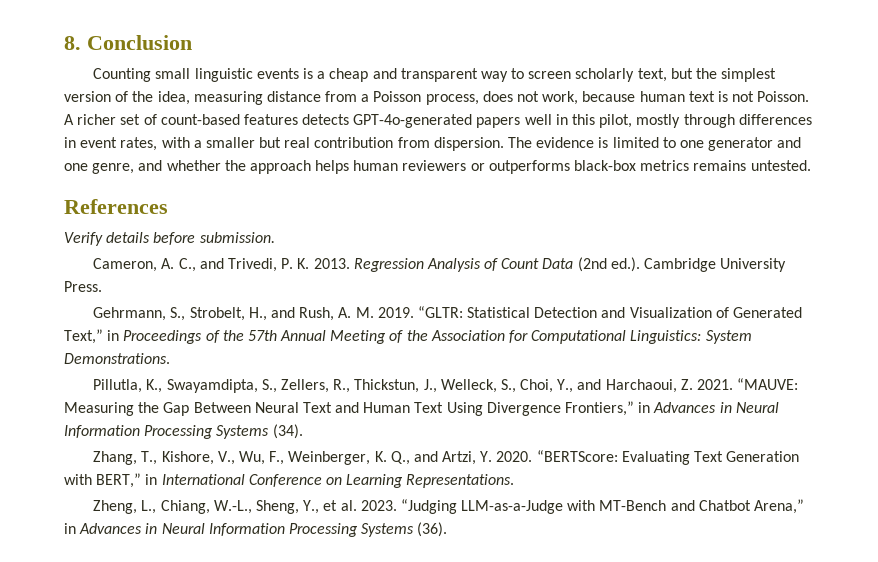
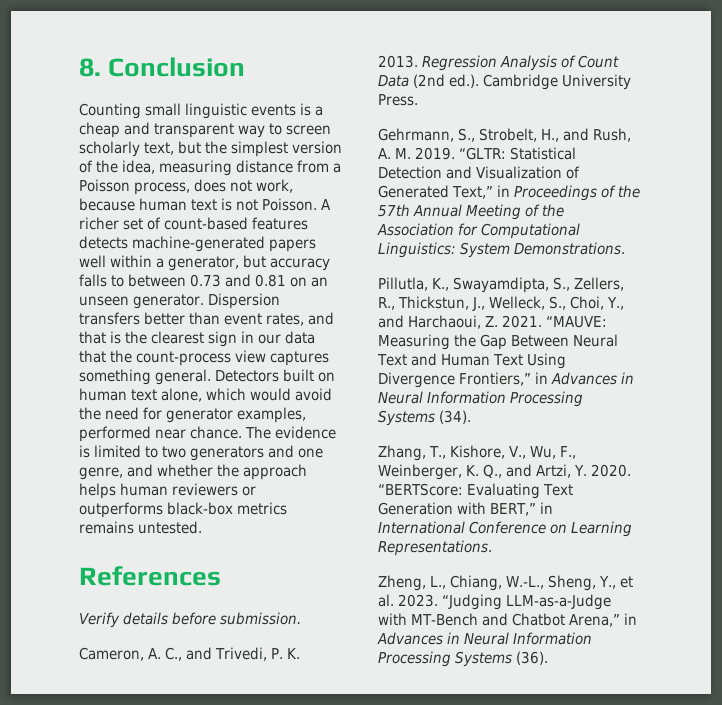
[353,114,473,128] GPT-4o-generated -> [132,236,266,252] machine-generated
[555,114,812,128] [64,137,504,151] in this pilot, mostly through differences in event rates, with a smaller but real contribution from dispersion. -> [110,255,331,271] [79,274,329,287] [79,293,281,309] [79,312,335,326] [79,331,316,347] [79,350,330,366] [79,369,336,385] [79,388,333,402] [79,407,307,423] [79,426,243,442] within a generator, but accuracy falls to between 0.73 and 0.81 on an unseen generator. Dispersion transfers better than event rates, and that is the clearest sign in our data that the count-process view captures something general. Detectors built on human text alone, which would avoid the need for generator examples, performed near chance.
[679,137,774,151] one generator -> [162,446,265,461] two generators

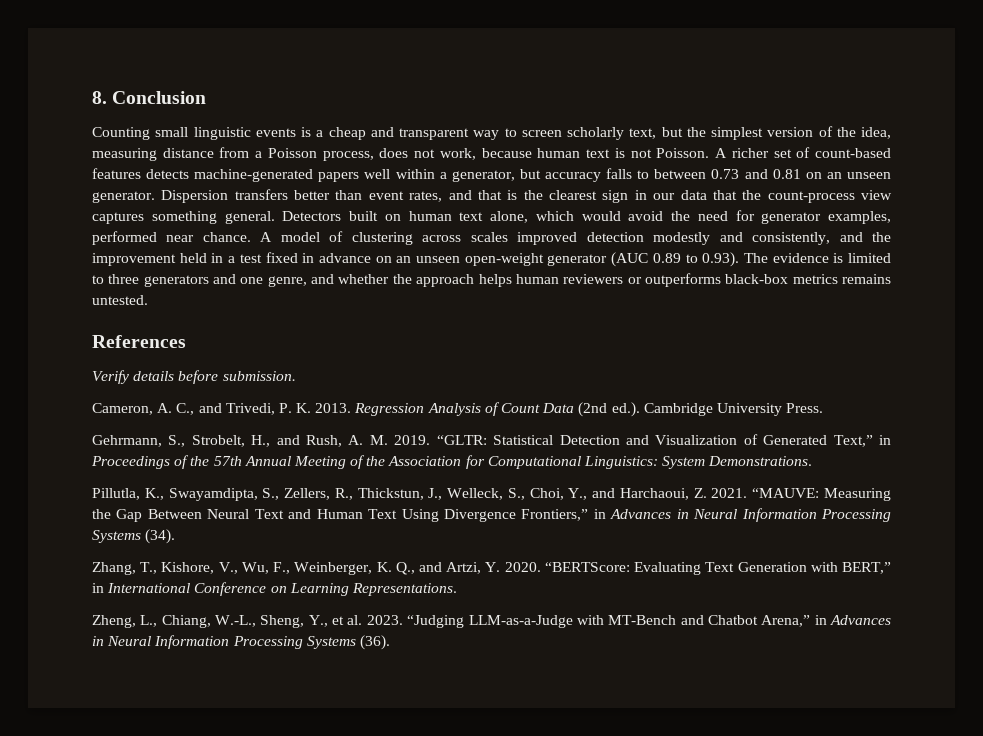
(243, 432) none -> [260,231,892,245] [92,252,740,267] A model of clustering across scales improved detection modestly and consistently, and the improvement held in a test fixed in advance on an unseen open-weight generator (AUC 0.89 to 0.93).
[162,446,187,458] two -> [108,274,140,284] three

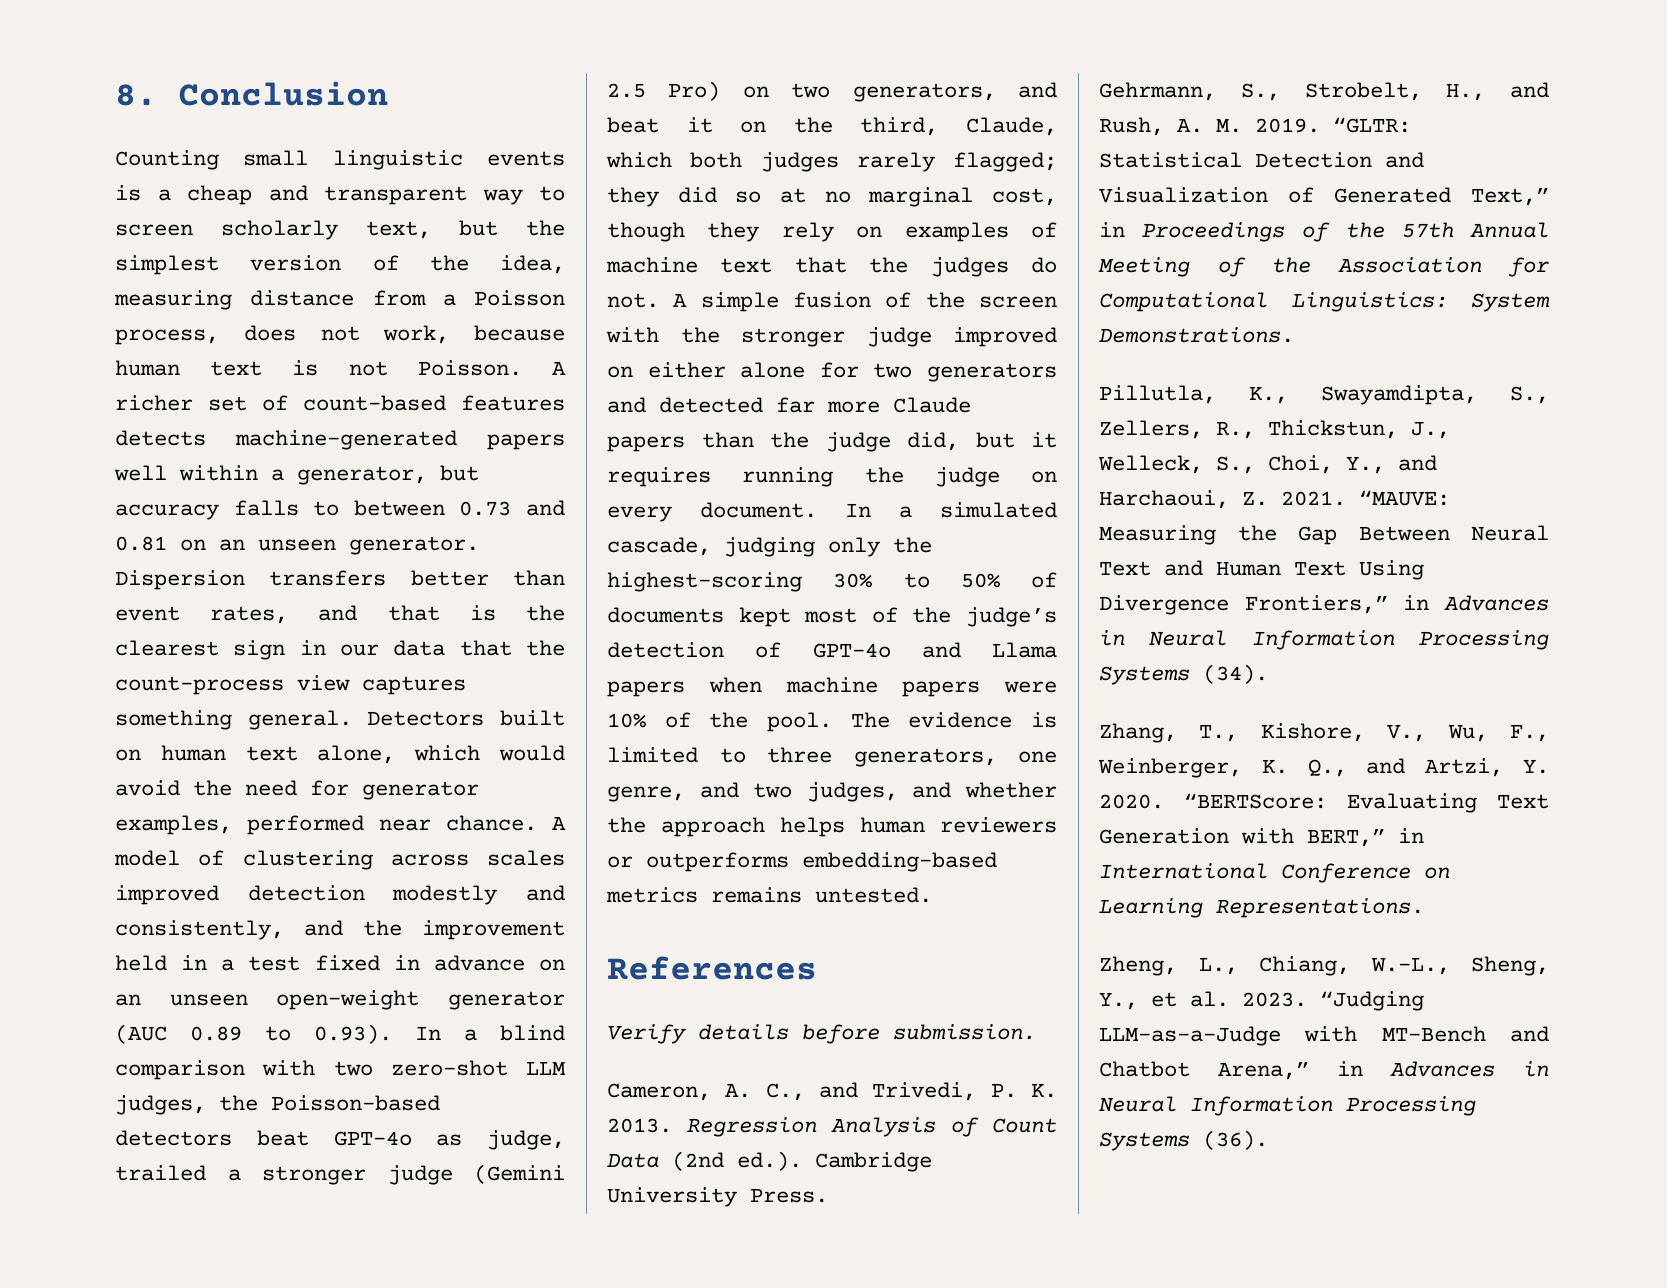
(740, 259) none -> [415,1025,565,1041] [115,1060,566,1080] [115,1095,440,1115] [115,1130,565,1150] [115,1164,565,1185] [607,81,1057,102] [607,117,1057,136] [606,152,1057,172] [607,187,1057,207] [607,222,1057,242] [606,257,1057,277] [607,292,1057,312] [606,327,1057,347] [607,362,1057,382] [607,397,971,413] [607,432,1057,452] [607,467,1057,487] [607,502,1057,522] [607,537,932,557] [607,572,1057,592] [607,607,1057,627] [607,642,1057,658] [607,677,1057,697] [607,712,832,732] In a blind comparison with two zero-shot LLM judges, the Poisson-based detectors beat GPT-4o as judge, trailed a stronger judge (Gemini 2.5 Pro) on two generators, and beat it on the third, Claude, which both judges rarely flagged; they did so at no marginal cost, though they rely on examples of machine text that the judges do not. A simple fusion of the screen with the stronger judge improved on either alone for two generators and detected far more Claude papers than the judge did, but it requires running the judge on every document. In a simulated cascade, judging only the highest-scoring 30% to 50% of documents kept most of the judge’s detection of GPT-4o and Llama papers when machine papers were 10% of the pool.
[143,274,237,287] generators and -> [853,748,997,767] generators,
(335, 279) none -> [753,782,952,802] two judges, and
[725,274,789,284] black-box -> [802,852,997,872] embedding-based

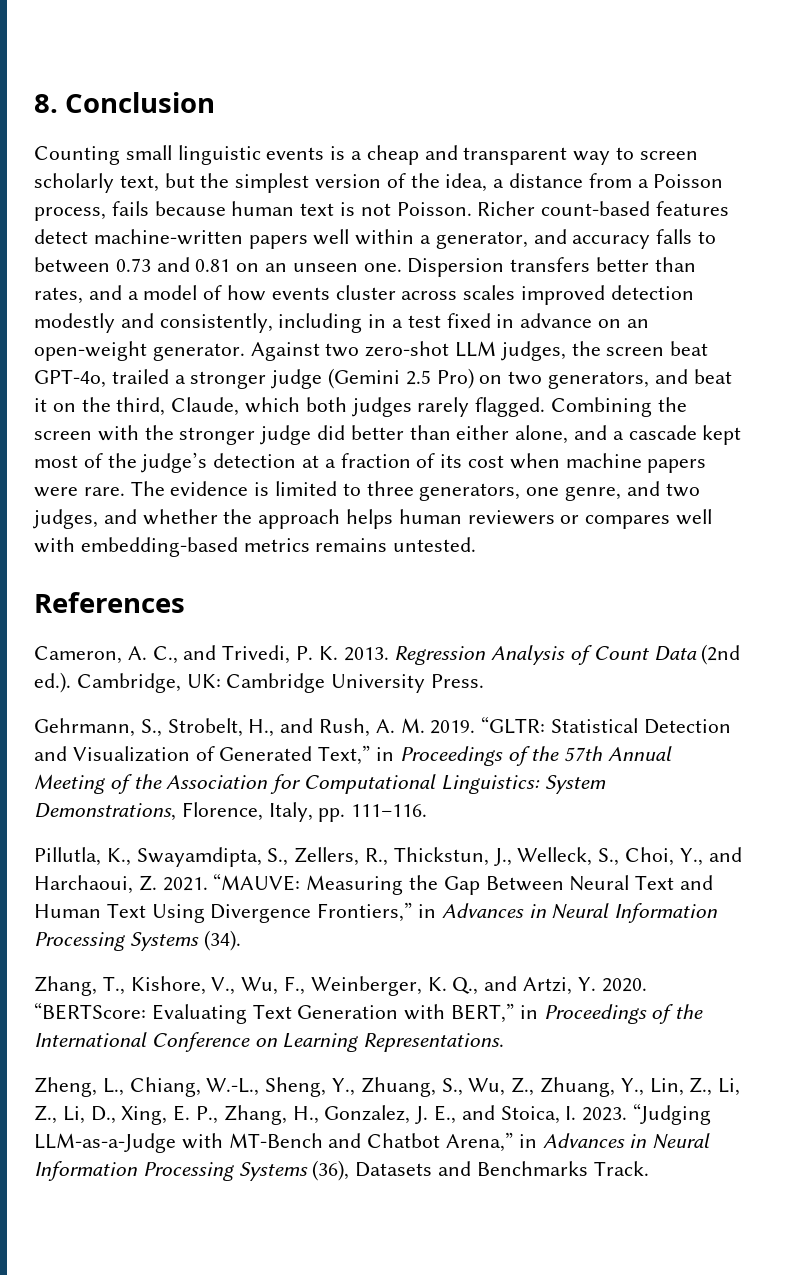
[114,290,232,310] measuring -> [493,179,505,188] a
[243,325,450,344] does not work, -> [111,201,149,216] fails
[552,361,566,375] [115,395,565,411] [115,430,457,450] A richer set of count-based features detects machine-generated -> [477,201,730,216] [34,229,243,245] Richer count-based features detect machine-written
[440,465,479,481] but -> [533,229,567,244] and
[349,536,479,555] generator. -> [363,263,402,272] one.
[115,606,180,621] event -> (696, 264) none
[387,605,565,621] [115,640,565,660] [115,675,466,695] [115,710,565,730] [115,745,565,764] [115,780,479,800] [115,815,566,835] [114,850,373,870] that is the clearest sign in our data that the count-process view captures something general. Detectors built on human text alone, which would avoid the need for generator examples, performed near chance. A model of clustering -> [127,285,396,301] a model of how events cluster
[304,920,565,940] [115,955,167,971] and the improvement held -> [278,313,363,333] including
[169,990,565,1010] [115,1024,565,1044] [115,1060,316,1080] unseen open-weight generator (AUC 0.89 to 0.93). In a blind comparison with -> [34,341,320,361] open-weight generator. Against
[271,1095,440,1111] [115,1130,565,1150] Poisson-based detectors beat GPT-4o as judge, -> [606,341,709,356] [34,369,106,388] screen beat GPT-4o,
[953,152,1057,172] [607,187,1057,207] [607,222,1057,242] [606,257,1057,277] [607,292,912,312] flagged; they did so at no marginal cost, though they rely on examples of machine text that the judges do not. A simple fusion of -> [475,397,653,417] flagged. Combining
[953,327,1057,347] [607,362,1057,382] [607,397,971,413] [607,432,1057,452] [607,467,1057,487] [607,502,1057,522] [607,537,932,557] [607,572,1057,592] [607,607,724,623] improved on either alone for two generators and detected far more Claude papers than the judge did, but it requires running the judge on every document. In a simulated cascade, judging only the highest-scoring 30% to 50% of documents -> [317,425,697,444] did better than either alone, and a cascade
[755,642,1057,658] [607,677,1057,697] [607,712,832,732] of GPT-4o and Llama papers when machine papers were 10% of the pool. -> [302,453,707,473] [34,487,125,497] at a fraction of its cost when machine papers were rare.
[646,852,789,872] outperforms -> [585,509,713,529] [34,537,75,553] compares well with
[607,1024,1036,1044] // Verify details before submission. -> (185, 602) none
(802, 1161) none -> [76,673,221,693] Cambridge, UK:
[1099,327,1294,343] Demonstrations. -> [34,802,428,822] Demonstrations, Florence, Italy, pp. 111–116.
(1424, 835) none -> [543,1004,704,1024] Proceedings of the
[1151,991,1229,1007] et al. -> [360,1077,741,1097] [34,1105,577,1125] Zhuang, S., Wu, Z., Zhuang, Y., Lin, Z., Li, Z., Li, D., Xing, E. P., Zhang, H., Gonzalez, J. E., and Stoica, I.
[1203,1130,1268,1150] (36). -> [312,1160,649,1181] (36), Datasets and Benchmarks Track.

